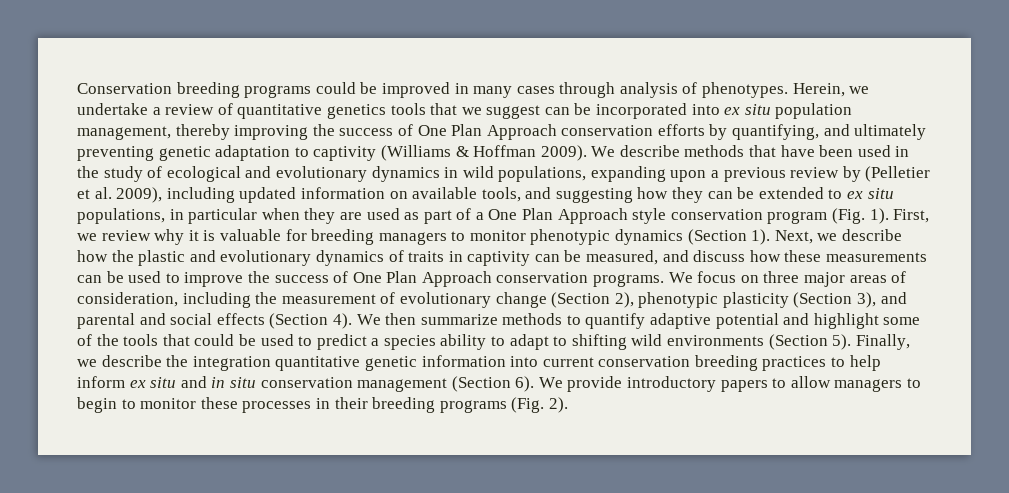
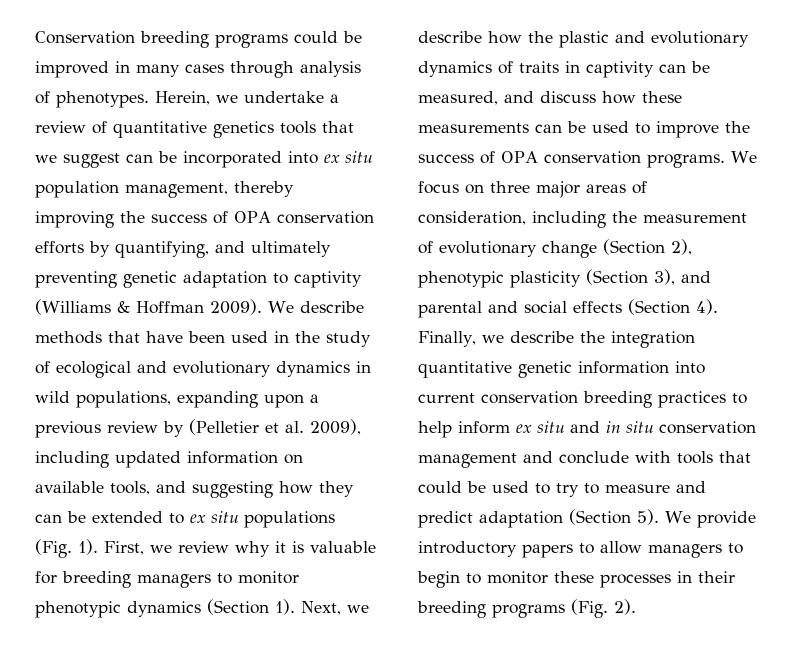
[417,124,557,140] One Plan Approach -> [234,211,271,223] OPA
[77,208,828,224] populations, in particular when they are used as part of a One Plan Approach style conservation program -> [244,511,335,528] populations
[352,271,492,287] One Plan Approach -> [501,151,538,163] OPA
[356,313,921,329] [77,334,852,350] We then summarize methods to quantify adaptive potential and highlight some of the tools that could be used to predict a species ability to adapt to shifting wild environments (Section 5). -> (718, 307) none
[451,376,535,392] (Section 6). -> [523,451,751,464] [418,481,706,497] [418,509,659,528] and conclude with tools that could be used to try to measure and predict adaptation (Section 5).

